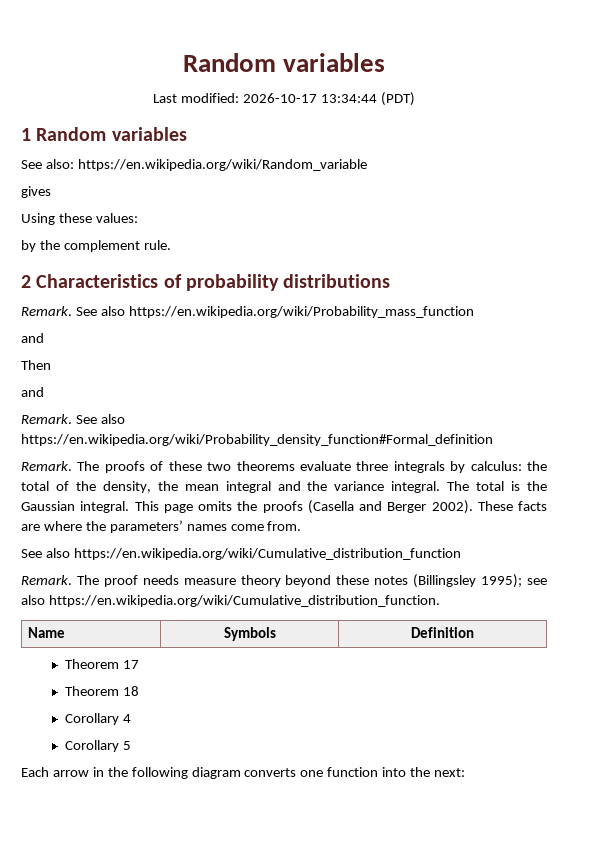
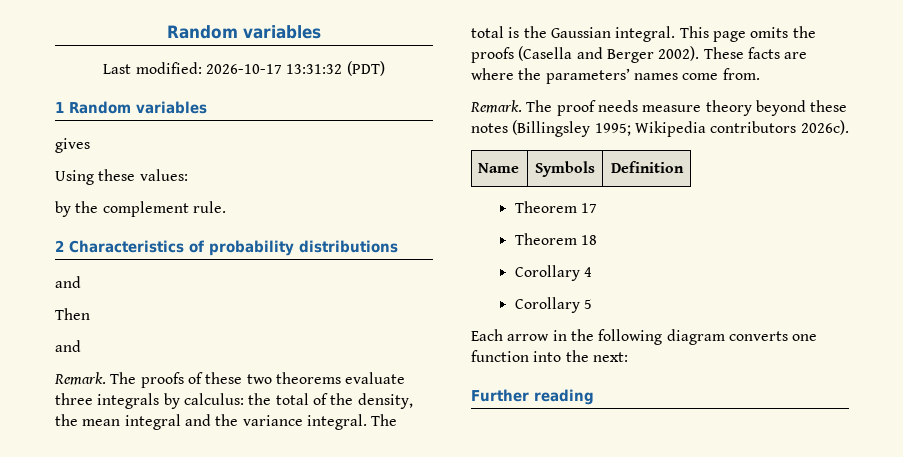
[320,94,377,103] 13:34:44 -> [286,64,343,74] 13:31:32
[21,159,367,171] // See also: https://en.wikipedia.org/wiki/Random_variable -> (207, 107) none
[21,306,474,318] // Remark. See also https://en.wikipedia.org/wiki/Probability_mass_function -> (398, 246) none
[21,414,125,424] [21,434,493,446] // Remark. See also https://en.wikipedia.org/wiki/Probability_density_function#Formal_definition -> (81, 346) none
[21,548,461,560] // See also https://en.wikipedia.org/wiki/Cumulative_distribution_function -> (760, 74) none
[481,574,547,588] [21,595,440,607] 1995); see also https://en.wikipedia.org/wiki/Cumulative_distribution_function. -> [594,120,849,137] 1995; Wikipedia contributors 2026c).
(466, 772) none -> [471,389,594,405] // Further reading

